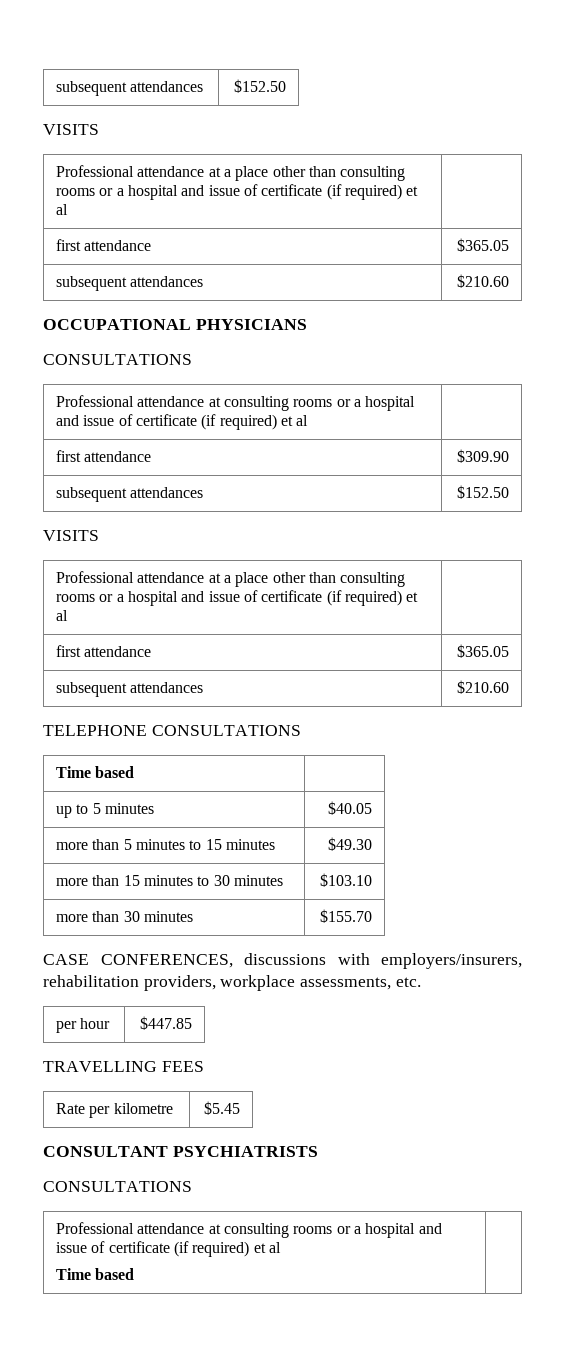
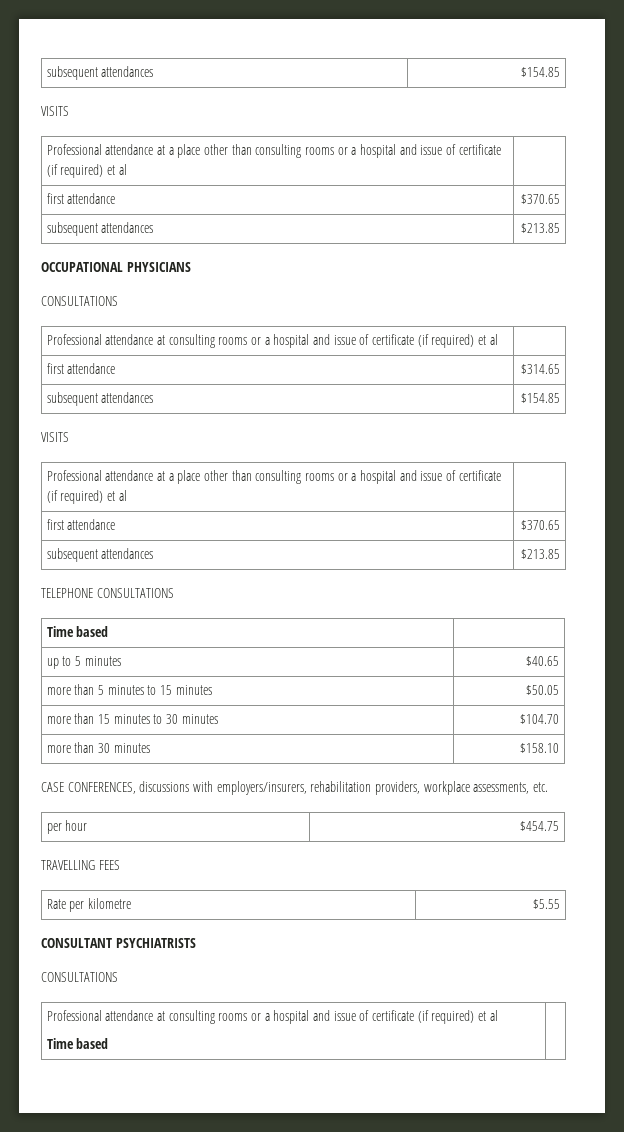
[56,81,204,96] [233,79,286,93] subsequent attendances | $152.50 -> [46,66,154,80] [521,67,561,77] subsequent attendances | $154.85
[456,238,509,252] [56,276,204,291] [456,274,509,288] $365.05 // subsequent attendances | $210.60 -> [521,194,561,204] [46,222,154,236] [521,223,561,233] $370.65 // subsequent attendances | $213.85
[456,449,509,463] [56,487,204,502] [456,485,509,499] $309.90 // subsequent attendances | $152.50 -> [521,364,561,374] [46,392,154,406] [521,393,561,403] $314.65 // subsequent attendances | $154.85
[456,644,509,658] [56,682,204,697] [456,680,509,694] $365.05 // subsequent attendances | $210.60 -> [521,520,561,530] [46,548,154,562] [521,549,561,559] $370.65 // subsequent attendances | $213.85
[327,801,372,815] $40.05 -> [526,656,560,666] $40.65
[327,837,372,851] $49.30 -> [526,685,560,695] $50.05
[319,873,372,887] $103.10 -> [520,714,560,724] $104.70
[319,909,372,923] $155.70 -> [520,743,560,753] $158.10
[139,1016,192,1030] $447.85 -> [520,821,560,831] $454.75
[203,1101,240,1115] $5.45 -> [533,899,561,909] $5.55

